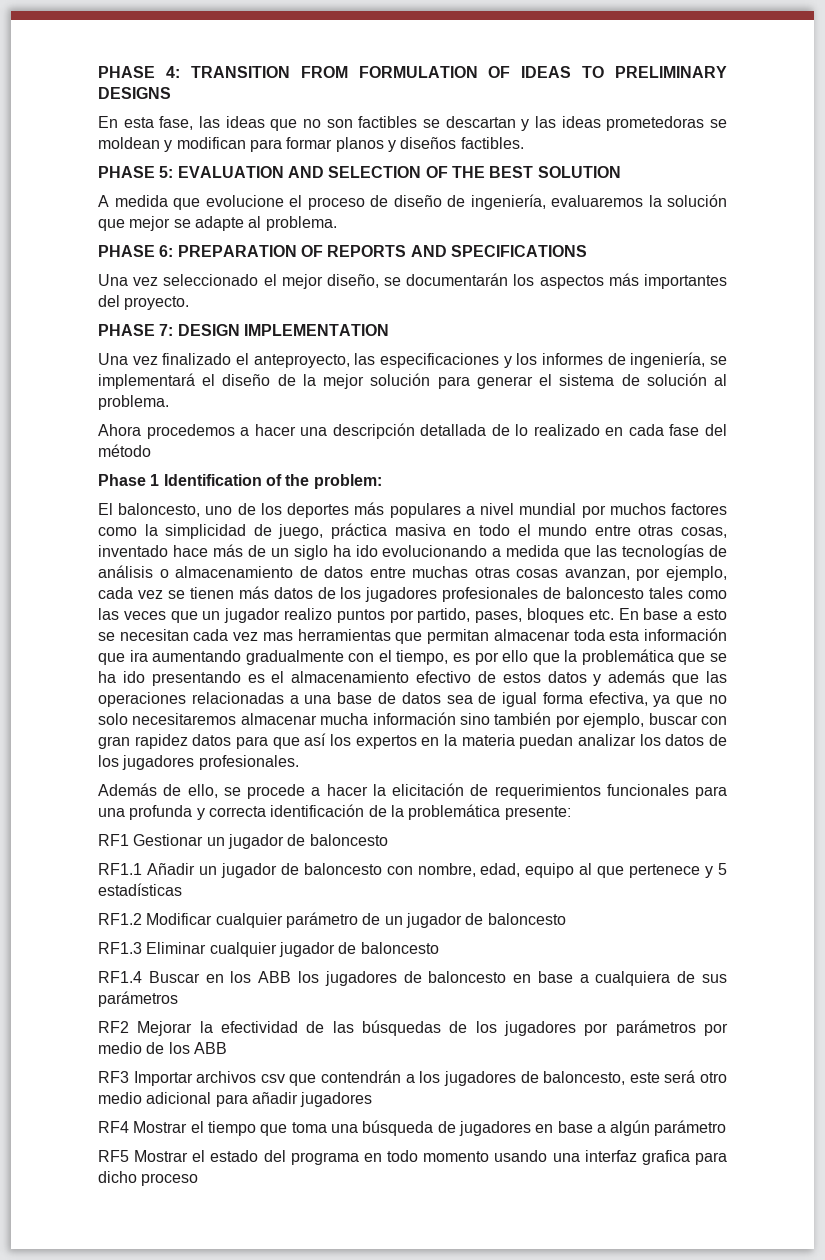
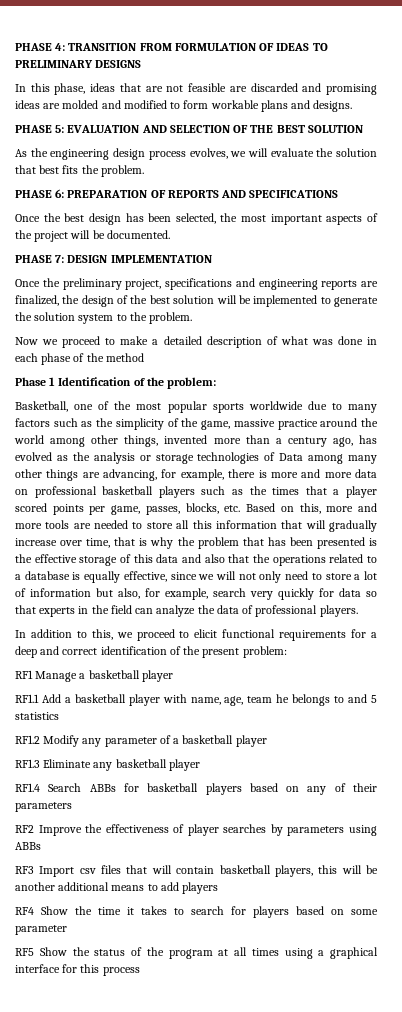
[98,116,728,131] [98,137,524,152] En esta fase, las ideas que no son factibles se descartan y las ideas prometedoras se moldean y modifican para formar planos y diseños factibles. -> [15,83,377,95] [15,100,353,112] In this phase, ideas that are not feasible are discarded and promising ideas are molded and modified to form workable plans and designs.
[98,194,727,210] [98,216,337,231] A medida que evolucione el proceso de diseño de ingeniería, evaluaremos la solución que mejor se adapte al problema. -> [15,148,377,160] [15,165,144,177] As the engineering design process evolves, we will evaluate the solution that best fits the problem.
[98,273,727,289] [98,295,190,310] [98,324,389,336] [98,352,727,368] [98,373,728,389] [98,395,169,410] [98,423,728,439] [98,444,151,457] Una vez seleccionado el mejor diseño, se documentarán los aspectos más importantes del proyecto. // PHASE 7: DESIGN IMPLEMENTATION // Una vez finalizado el anteproyecto, las especificaciones y los informes de ingeniería, se implementará el diseño de la mejor solución para generar el sistema de solución al problema. // Ahora procedemos a hacer una descripción detallada de lo realizado en cada fase del método -> [15,213,378,225] [15,230,170,242] [15,255,212,263] [15,278,378,290] [15,295,379,307] [15,312,193,324] [15,336,377,348] [15,353,144,365] Once the best design has been selected, the most important aspects of the project will be documented. // PHASE 7: DESIGN IMPLEMENTATION // Once the preliminary project, specifications and engineering reports are finalized, the design of the best solution will be implemented to generate the solution system to the problem. // Now we proceed to make a detailed description of what was done in each phase of the method
[98,502,727,518] [98,523,728,539] [98,544,727,560] [98,565,727,581] [98,586,727,602] [98,608,727,623] [98,628,728,644] [98,649,727,665] [98,670,727,686] [98,692,728,707] [98,712,728,728] [98,733,727,749] [98,755,299,770] [98,783,727,799] [98,804,571,820] [98,834,388,849] [98,863,728,878] [98,883,182,896] [98,912,566,928] [98,942,439,957] [98,971,727,986] [98,991,178,1007] [98,1020,728,1036] [98,1042,227,1054] [98,1070,728,1086] [98,1092,373,1107] [98,1120,727,1136] [98,1150,727,1165] [98,1171,199,1186] El baloncesto, uno de los deportes más populares a nivel mundial por muchos factores como la simplicidad de juego, práctica masiva en todo el mundo entre otras cosas, inventado hace más de un siglo ha ido evolucionando a medida que las tecnologías de análisis o almacenamiento de datos entre muchas otras cosas avanzan, por ejemplo, cada vez se tienen más datos de los jugadores profesionales de baloncesto tales como las veces que un jugador realizo puntos por partido, pases, bloques etc. En base a esto se necesitan cada vez mas herramientas que permitan almacenar toda esta información que ira aumentando gradualmente con el tiempo, es por ello que la problemática que se ha ido presentando es el almacenamiento efectivo de estos datos y además que las operaciones relacionadas a una base de datos sea de igual forma efectiva, ya que no solo necesitaremos almacenar mucha información sino también por ejemplo, buscar con gran rapidez datos para que así los expertos en la materia puedan analizar los datos de los jugadores profesionales. // Además de ello, se procede a hacer la elicitación de requerimientos funcionales para una profunda y correcta identificación de la problemática presente: // RF1 Gestionar un jugador de baloncesto // RF1.1 Añadir un jugador de baloncesto con nombre, edad, equipo al que pertenece y 5 estadísticas // RF1.2 Modificar cualquier parámetro de un jugador de baloncesto // RF1.3 Eliminar cualquier jugador de baloncesto // RF1.4 Buscar en los ABB los jugadores de baloncesto en base a cualquiera de sus parámetros // RF2 Mejorar la efectividad de las búsquedas de los jugadores por parámetros por medio de los ABB // RF3 Importar archivos csv que contendrán a los jugadores de baloncesto, este será otro medio adicional para añadir jugadores // RF4 Mostrar el tiempo que toma una búsqueda de jugadores en base a algún parámetro // RF5 Mostrar el estado del programa en todo momento usando una interfaz grafica para dicho proceso -> [15,401,377,413] [15,418,378,430] [14,435,378,447] [15,452,377,464] [15,469,378,481] [15,486,378,498] [15,503,377,515] [15,520,378,532] [15,537,377,549] [15,554,377,566] [15,571,378,583] [15,588,377,600] [15,605,358,617] [15,629,378,641] [15,646,287,658] [15,670,173,682] [15,694,377,706] [15,712,59,720] [15,735,267,747] [15,759,200,771] [15,783,378,795] [15,802,72,812] [15,824,377,836] [15,842,41,850] [15,865,379,877] [15,882,219,894] [15,906,378,918] [15,925,67,935] [15,947,378,959] [15,964,140,976] Basketball, one of the most popular sports worldwide due to many factors such as the simplicity of the game, massive practice around the world among other things, invented more than a century ago, has evolved as the analysis or storage technologies of Data among many other things are advancing, for example, there is more and more data on professional basketball players such as the times that a player scored points per game, passes, blocks, etc. Based on this, more and more tools are needed to store all this information that will gradually increase over time, that is why the problem that has been presented is the effective storage of this data and also that the operations related to a database is equally effective, since we will not only need to store a lot of information but also, for example, search very quickly for data so that experts in the field can analyze the data of professional players. // In addition to this, we proceed to elicit functional requirements for a deep and correct identification of the present problem: // RF1 Manage a basketball player // RF1.1 Add a basketball player with name, age, team he belongs to and 5 statistics // RF1.2 Modify any parameter of a basketball player // RF1.3 Eliminate any basketball player // RF1.4 Search ABBs for basketball players based on any of their parameters // RF2 Improve the effectiveness of player searches by parameters using ABBs // RF3 Import csv files that will contain basketball players, this will be another additional means to add players // RF4 Show the time it takes to search for players based on some parameter // RF5 Show the status of the program at all times using a graphical interface for this process

